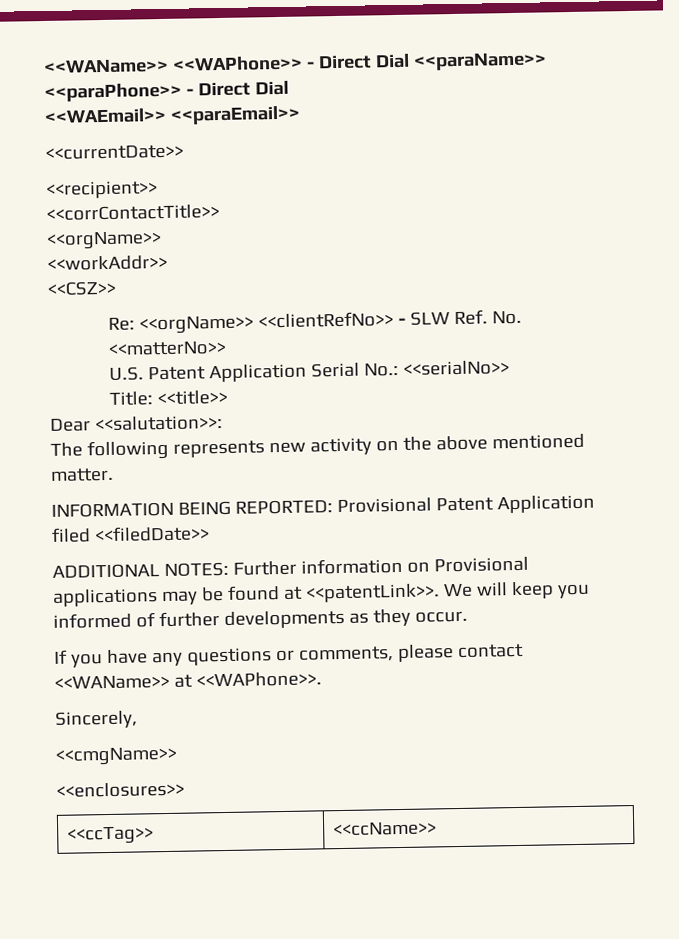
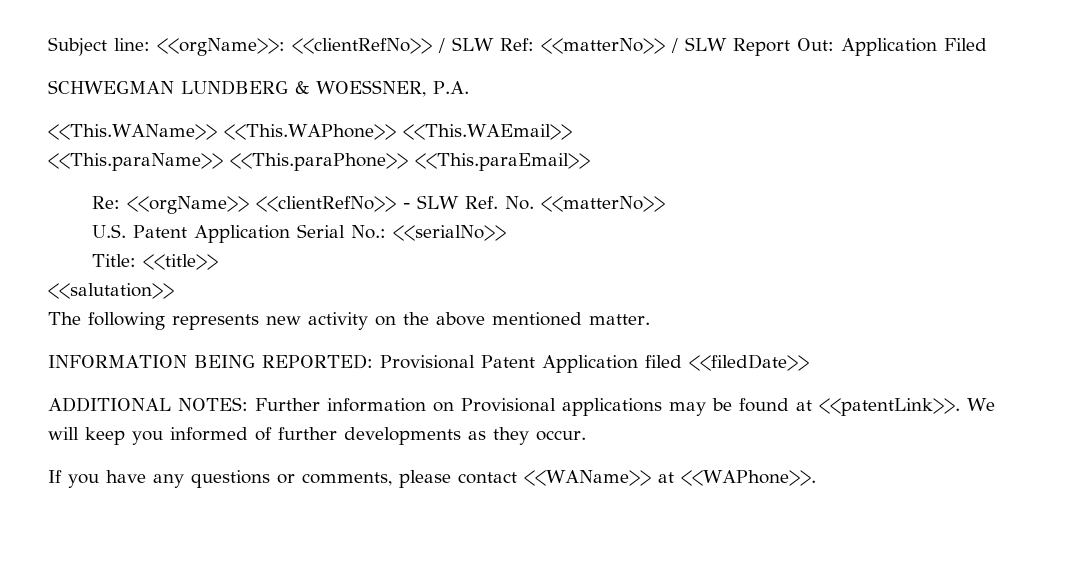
[43,52,547,74] [44,80,289,102] [44,105,301,125] [45,144,184,160] [46,180,158,199] [46,204,220,221] [46,231,162,250] [47,254,168,271] [47,280,116,296] <<WAName>> <<WAPhone>> - Direct Dial <<paraName>> <<paraPhone>> - Direct Dial // <<WAEmail>> <<paraEmail>> // <<currentDate>> // <<recipient>> // <<corrContactTitle>> // <<orgName>> // <<workAddr>> // <<CSZ>> -> [48,37,987,56] [48,80,469,97] [48,124,572,140] [48,153,590,171] Subject line: <<orgName>>: <<clientRefNo>> / SLW Ref: <<matterNo>> / SLW Report Out: Application Filed // SCHWEGMAN LUNDBERG & WOESSNER, P.A. // <<This.WAName>> <<This.WAPhone>> <<This.WAEmail>> // <<This.paraName>> <<This.paraPhone>> <<This.paraEmail>>
[50,415,223,432] Dear <<salutation>>: -> [48,283,174,299] <<salutation>>
[55,710,138,729] [55,746,178,766] [56,781,185,798] [66,826,154,845] [332,821,437,837] // Sincerely, // <<cmgName>> // <<enclosures>> // <<ccTag>> | <<ccName>> -> (816, 478) none

